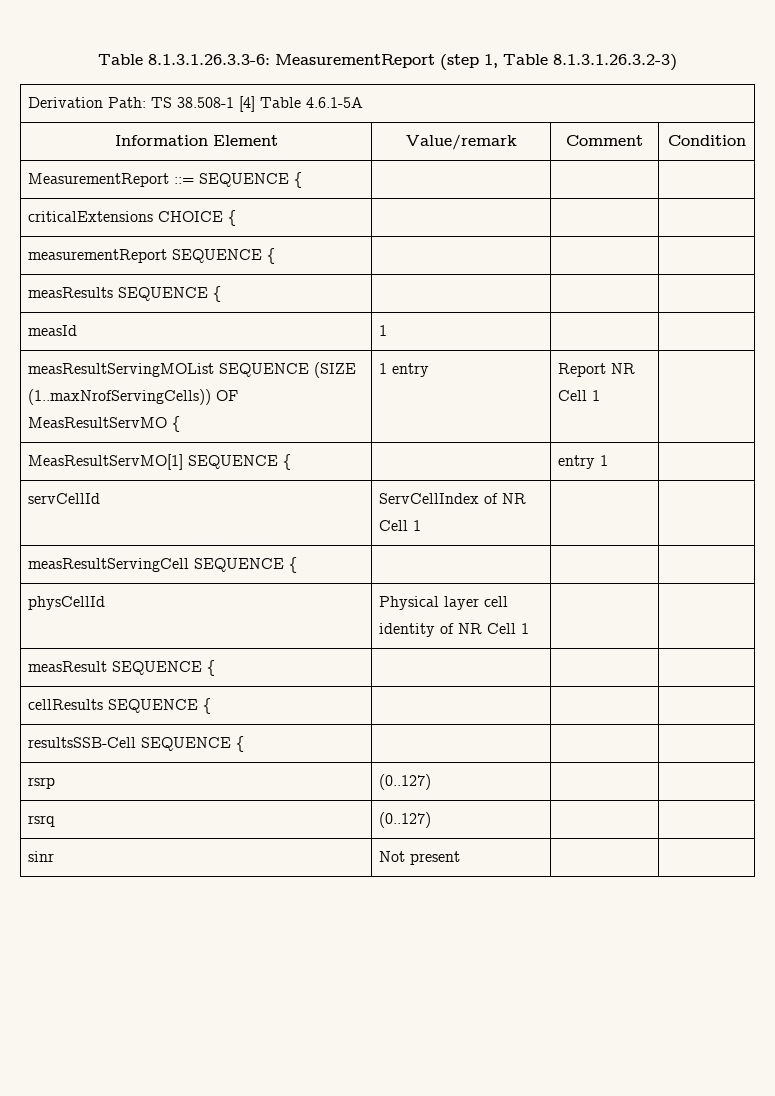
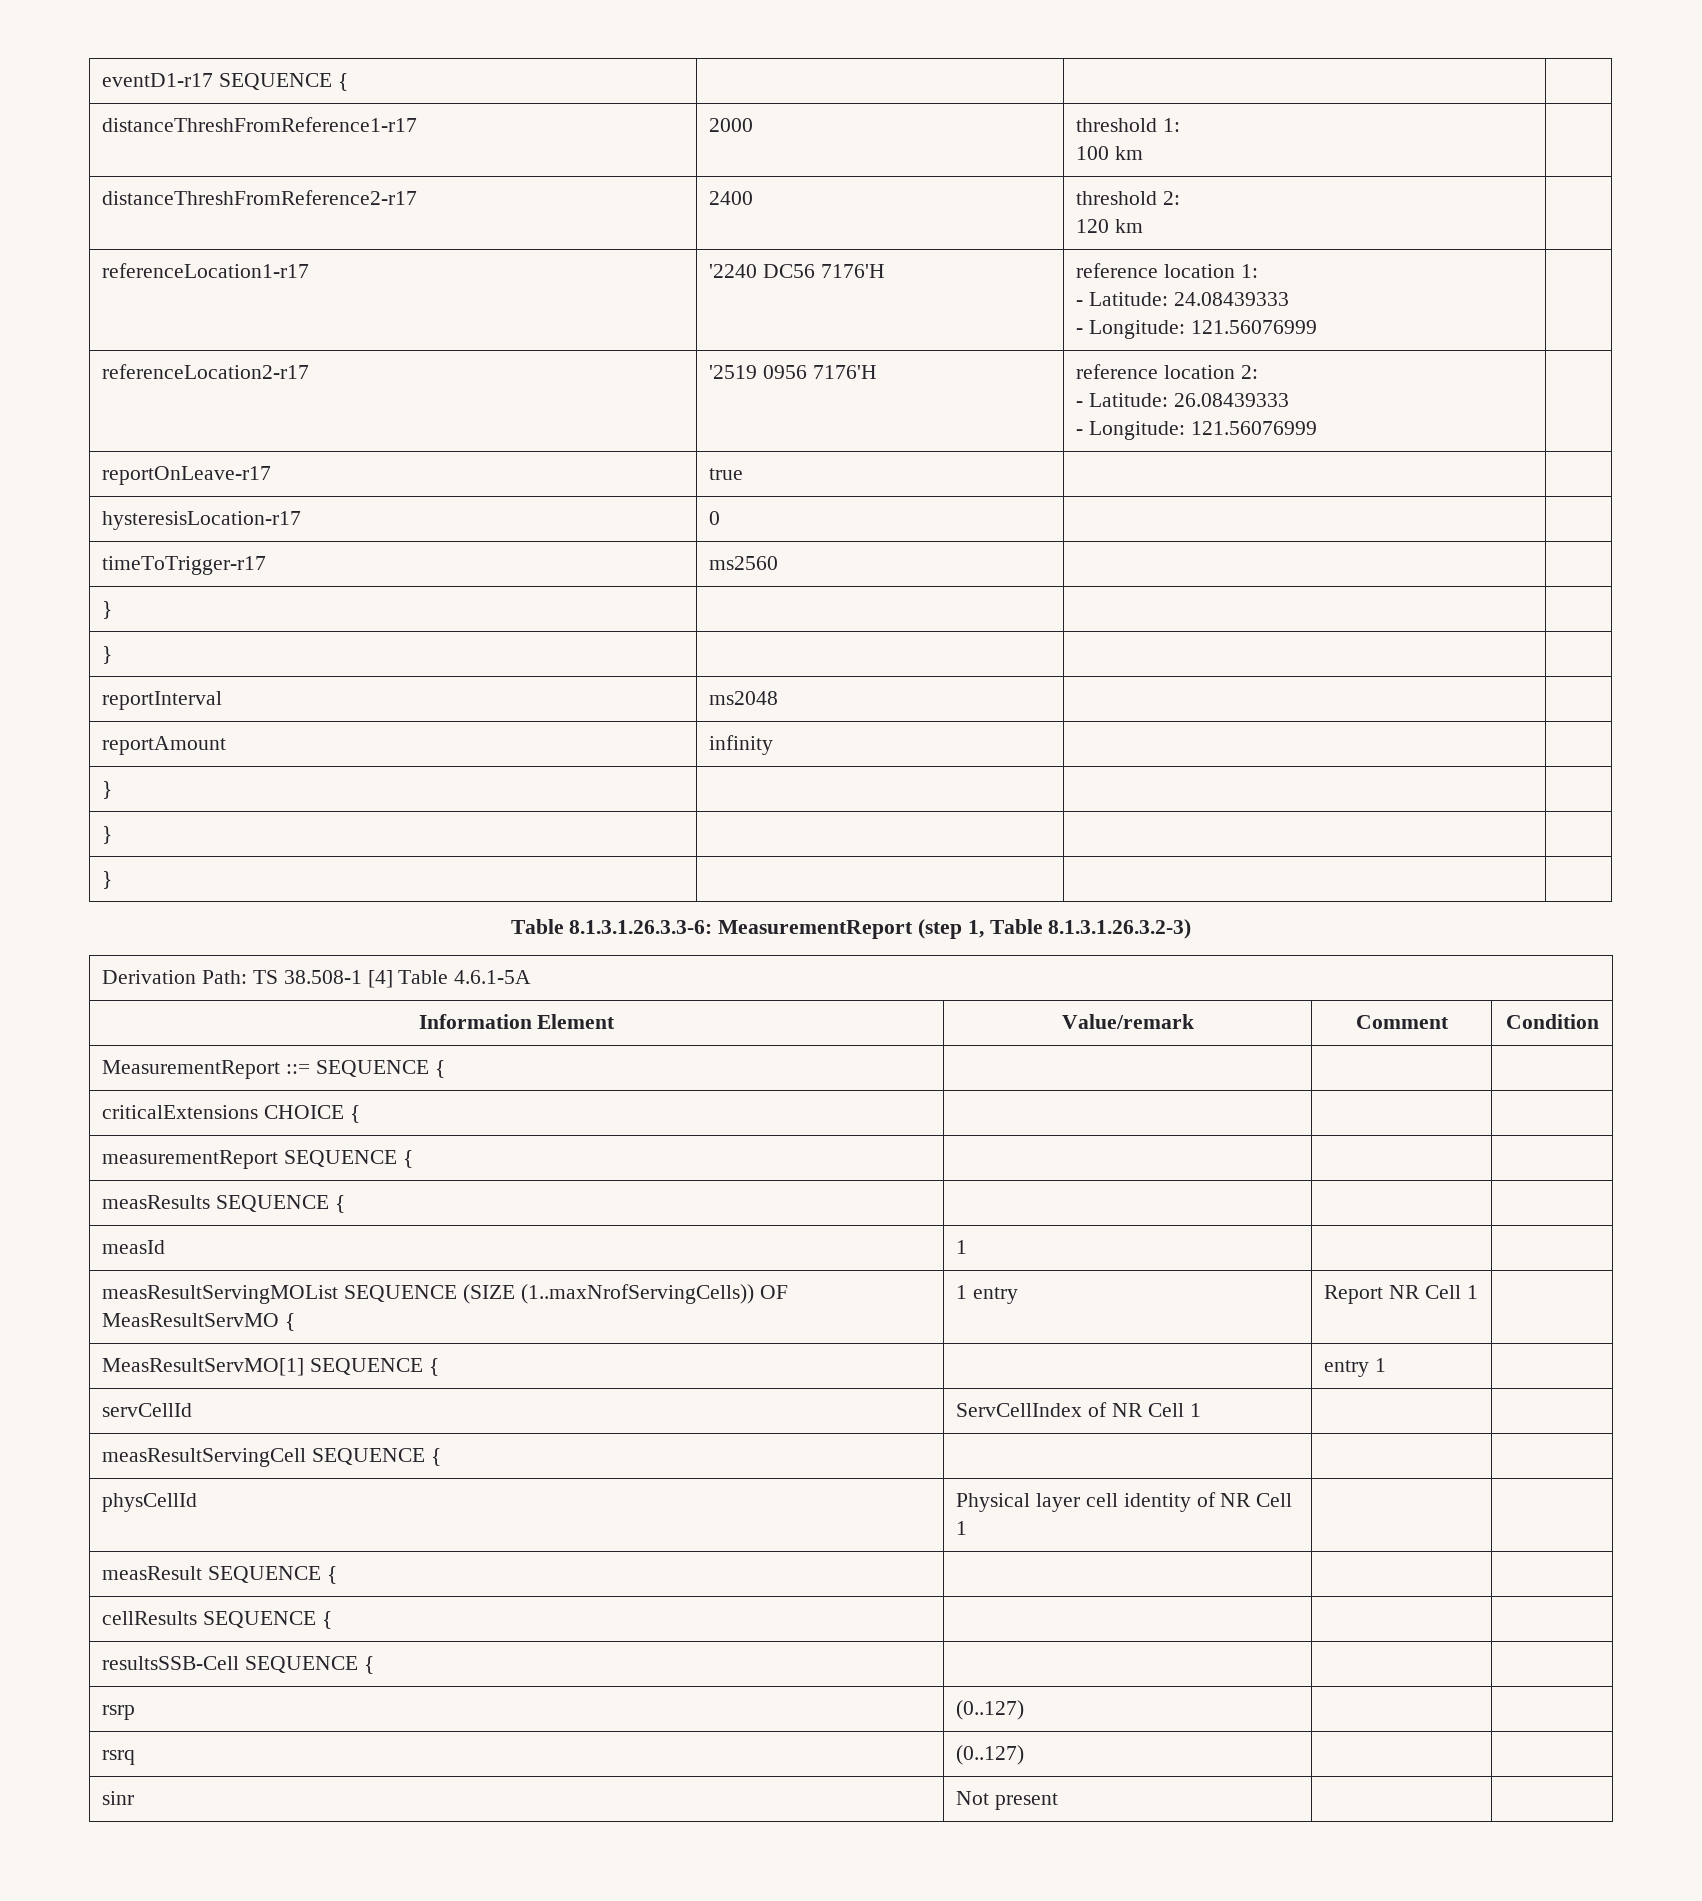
(98, 59) none -> [102,73,349,91] [102,117,418,132] [709,118,754,132] [1076,118,1181,132] [1076,146,1144,160] [102,190,418,205] [709,191,754,205] [1076,191,1181,205] [1076,219,1144,233] [102,263,310,278] [709,264,886,278] [1076,263,1259,278] [1076,292,1290,306] [1076,320,1318,339] [102,364,310,379] [709,365,878,379] [1076,364,1259,379] [1076,393,1290,407] [1076,421,1318,440] [102,466,272,485] [709,468,744,480] [102,511,302,530] [709,511,721,525] [102,556,267,575] [709,556,779,570] [102,601,113,619] [102,646,113,664] [102,691,223,710] [709,691,779,705] [102,736,227,755] [709,735,774,755] [102,781,113,799] [102,826,113,844] [102,871,113,889] eventD1-r17 SEQUENCE { | | | // distanceThreshFromReference1-r17 | 2000 | threshold 1: // 100 km | // distanceThreshFromReference2-r17 | 2400 | threshold 2: // 120 km | // referenceLocation1-r17 | '2240 DC56 7176'H | reference location 1: // - Latitude: 24.08439333 // - Longitude: 121.56076999 | // referenceLocation2-r17 | '2519 0956 7176'H | reference location 2: // - Latitude: 26.08439333 // - Longitude: 121.56076999 | // reportOnLeave-r17 | true | | // hysteresisLocation-r17 | 0 | | // timeToTrigger-r17 | ms2560 | | // } | | | // } | | | // reportInterval | ms2048 | | // reportAmount | infinity | | // } | | | // } | | | // } | | | //

